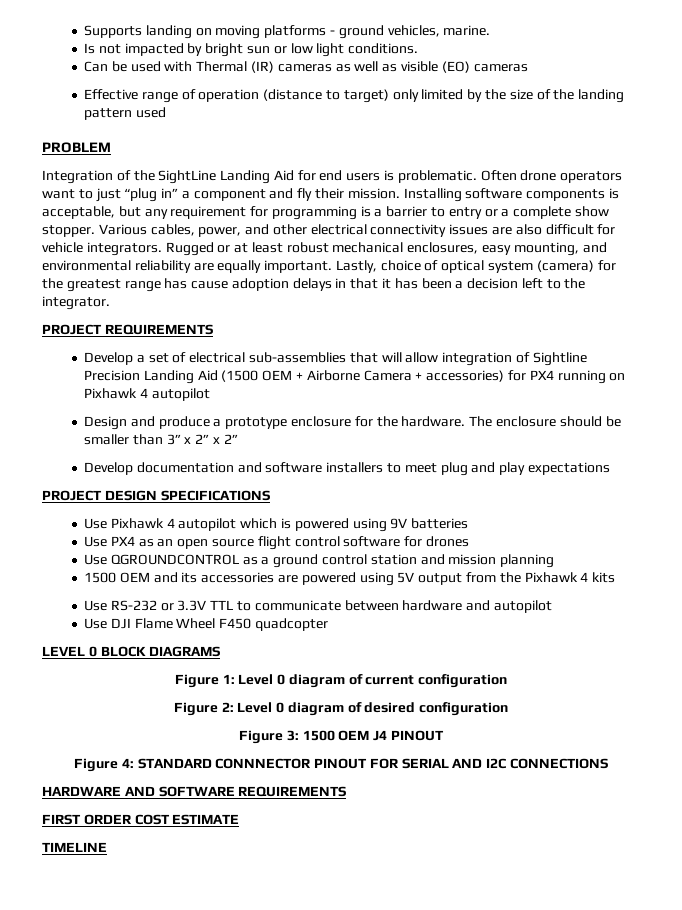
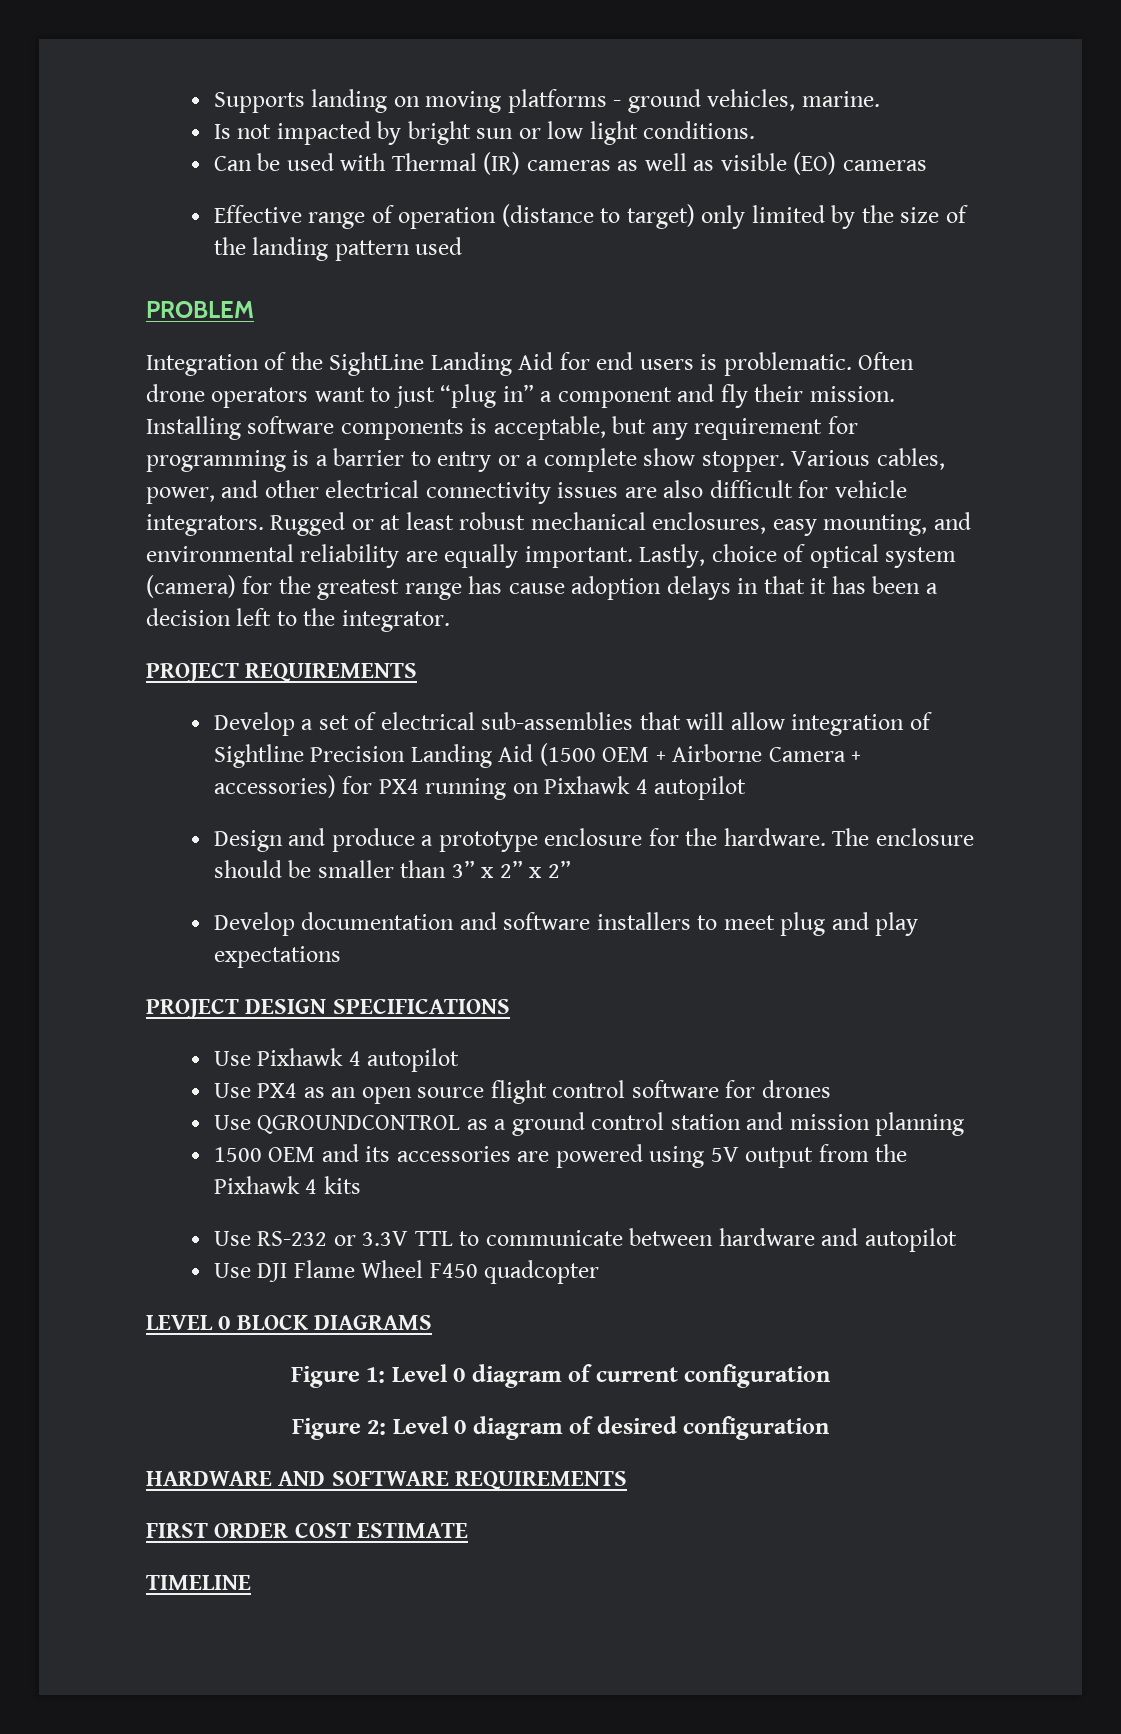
[240,518,469,532] which is powered using 9V batteries -> (460, 1060) none
[239,730,444,744] [73,758,609,772] // Figure 3: 1500 OEM J4 PINOUT // Figure 4: STANDARD CONNNECTOR PINOUT FOR SERIAL AND I2C CONNECTIONS -> (830, 1428) none

